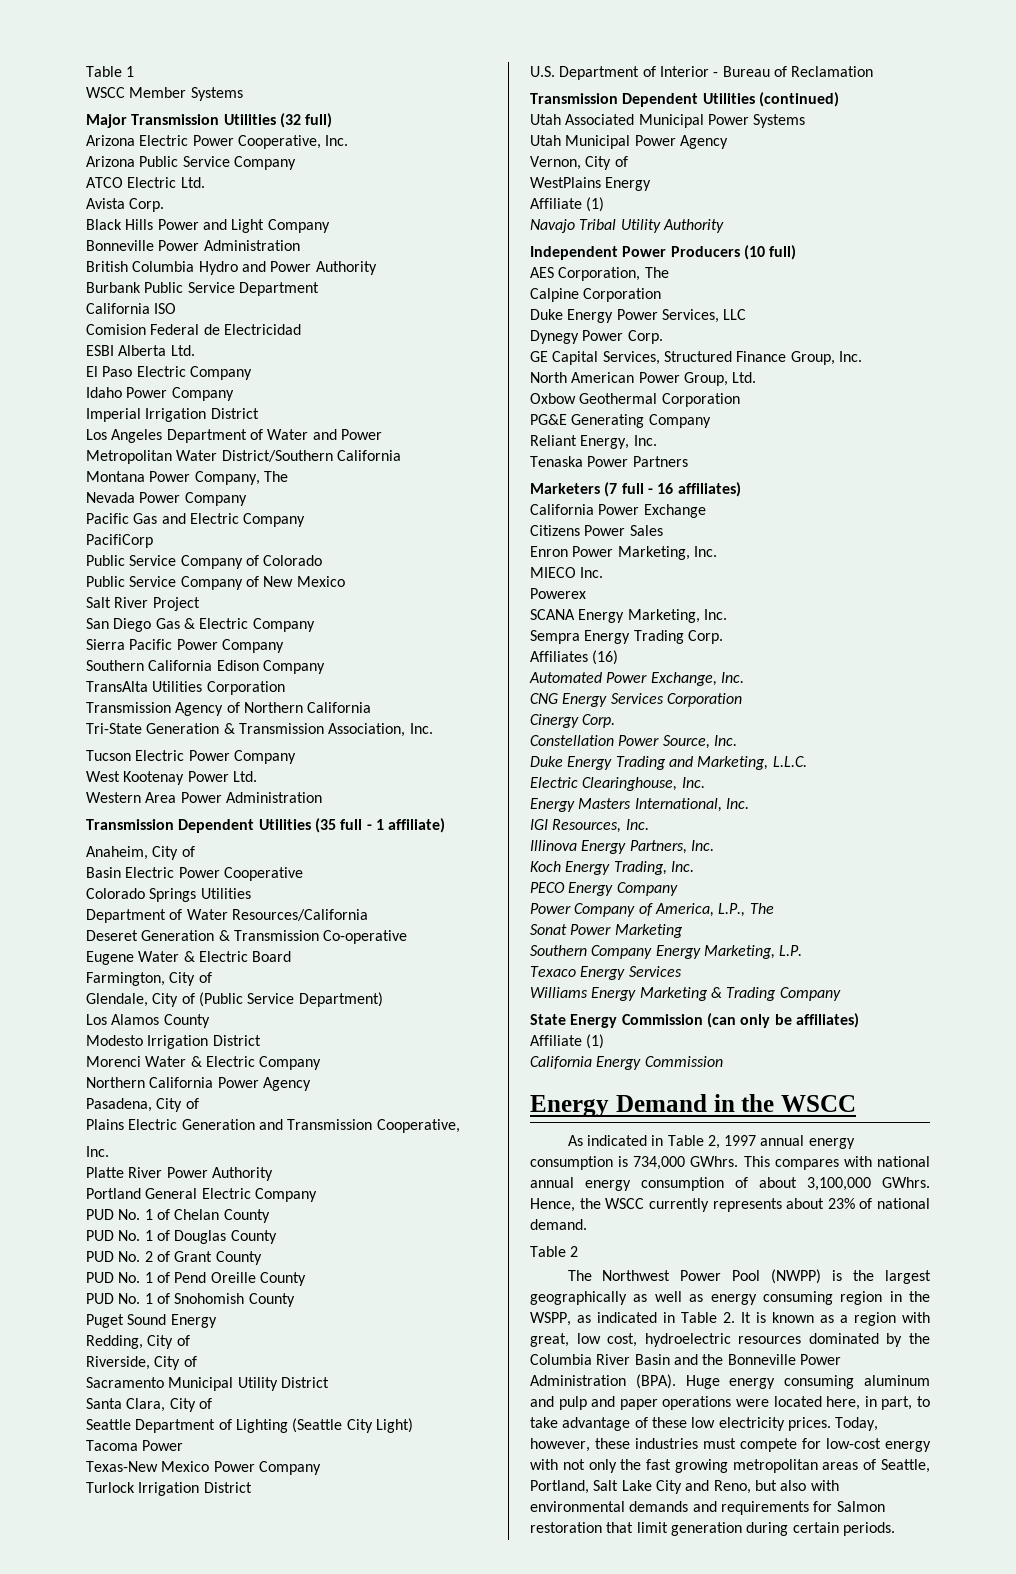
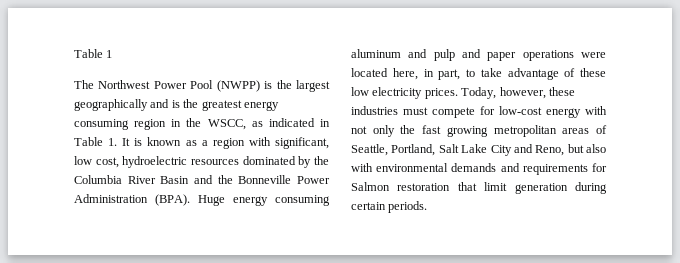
[86,87,243,101] [86,113,333,128] [86,135,349,149] [86,156,296,170] [86,177,205,188] [86,198,165,212] [86,219,330,233] [86,240,300,251] [86,261,377,275] [86,282,319,296] [86,303,177,314] [86,324,301,335] [86,345,195,356] [86,366,252,380] [86,387,234,401] [86,408,259,422] [86,429,382,443] [86,450,401,464] [86,471,288,485] [86,492,247,506] [86,513,306,527] [86,534,153,548] [86,555,323,569] [86,576,345,590] [86,597,200,611] [86,618,315,632] [86,639,284,653] [86,660,325,674] [86,681,285,695] [86,702,372,716] [86,723,433,737] [86,750,296,764] [86,771,257,785] [86,792,322,803] [86,818,446,833] [86,846,195,860] [86,867,303,881] [86,888,251,902] [86,909,368,923] [86,930,408,944] [86,951,292,965] [86,972,212,986] [86,992,383,1007] [86,1014,210,1028] [86,1035,261,1049] [86,1056,322,1070] [86,1077,311,1091] [86,1098,199,1112] [86,1119,460,1133] [86,1146,109,1157] [86,1167,273,1181] [86,1188,317,1202] [86,1209,270,1223] [86,1230,277,1244] [86,1251,262,1265] [86,1272,306,1286] [86,1293,295,1307] [86,1314,217,1328] [86,1335,190,1349] [86,1356,197,1370] [86,1377,329,1391] [86,1398,212,1412] [86,1418,413,1433] [86,1440,184,1451] [86,1461,321,1475] [86,1482,252,1496] [530,66,874,80] [530,92,839,107] [530,114,806,128] [530,135,728,149] [530,156,628,170] [530,177,652,191] [530,197,605,212] [530,219,724,233] [530,245,797,260] [530,267,669,281] [530,288,662,302] [530,309,747,323] [530,330,663,344] [530,351,862,365] [530,372,757,386] [530,393,740,407] [530,414,711,428] [530,435,657,449] [530,456,688,467] [530,482,741,497] [530,504,706,518] [530,525,663,536] [530,546,717,560] [530,567,604,578] [530,588,586,599] [530,609,727,623] [530,630,723,644] [530,650,619,665] [529,672,744,686] [530,693,742,707] [530,714,616,728] [530,735,737,749] [530,756,807,770] [530,777,705,791] [530,798,749,812] [530,819,649,833] [530,840,714,854] [530,861,694,875] [530,882,678,896] [530,903,774,917] [530,924,683,938] [530,945,803,959] [530,966,682,980] [530,987,841,1001] [530,1013,859,1028] [530,1034,605,1049] [530,1056,723,1070] [530,1094,856,1117] [567,1135,855,1149] [530,1156,930,1170] [530,1177,930,1191] [530,1198,930,1212] [530,1219,587,1230] [530,1246,579,1257] // WSCC Member Systems // Major Transmission Utilities (32 full) // Arizona Electric Power Cooperative, Inc. // Arizona Public Service Company // ATCO Electric Ltd. // Avista Corp. // Black Hills Power and Light Company // Bonneville Power Administration // British Columbia Hydro and Power Authority // Burbank Public Service Department // California ISO // Comision Federal de Electricidad // ESBI Alberta Ltd. // El Paso Electric Company // Idaho Power Company // Imperial Irrigation District // Los Angeles Department of Water and Power // Metropolitan Water District/Southern California // Montana Power Company, The // Nevada Power Company // Pacific Gas and Electric Company // PacifiCorp // Public Service Company of Colorado // Public Service Company of New Mexico // Salt River Project // San Diego Gas & Electric Company // Sierra Pacific Power Company // Southern California Edison Company // TransAlta Utilities Corporation // Transmission Agency of Northern California // Tri-State Generation & Transmission Association, Inc. // Tucson Electric Power Company // West Kootenay Power Ltd. // Western Area Power Administration // Transmission Dependent Utilities (35 full - 1 affiliate) // Anaheim, City of // Basin Electric Power Cooperative // Colorado Springs Utilities // Department of Water Resources/California // Deseret Generation & Transmission Co-operative // Eugene Water & Electric Board // Farmington, City of // Glendale, City of (Public Service Department) // Los Alamos County // Modesto Irrigation District // Morenci Water & Electric Company // Northern California Power Agency // Pasadena, City of // Plains Electric Generation and Transmission Cooperative, // Inc. // Platte River Power Authority // Portland General Electric Company // PUD No. 1 of Chelan County // PUD No. 1 of Douglas County // PUD No. 2 of Grant County // PUD No. 1 of Pend Oreille County // PUD No. 1 of Snohomish County // Puget Sound Energy // Redding, City of // Riverside, City of // Sacramento Municipal Utility District // Santa Clara, City of // Seattle Department of Lighting (Seattle City Light) // Tacoma Power // Texas-New Mexico Power Company // Turlock Irrigation District // U.S. Department of Interior - Bureau of Reclamation // Transmission Dependent Utilities (continued) // Utah Associated Municipal Power Systems // Utah Municipal Power Agency // Vernon, City of // WestPlains Energy // Affiliate (1) // Navajo Tribal Utility Authority // Independent Power Producers (10 full) // AES Corporation, The // Calpine Corporation // Duke Energy Power Services, LLC // Dynegy Power Corp. // GE Capital Services, Structured Finance Group, Inc. // North American Power Group, Ltd. // Oxbow Geothermal Corporation // PG&E Generating Company // Reliant Energy, Inc. // Tenaska Power Partners // Marketers (7 full - 16 affiliates) // California Power Exchange // Citizens Power Sales // Enron Power Marketing, Inc. // MIECO Inc. // Powerex // SCANA Energy Marketing, Inc. // Sempra Energy Trading Corp. // Affiliates (16) // Automated Power Exchange, Inc. // CNG Energy Services Corporation // Cinergy Corp. // Constellation Power Source, Inc. // Duke Energy Trading and Marketing, L.L.C. // Electric Clearinghouse, Inc. // Energy Masters International, Inc. // IGI Resources, Inc. // Illinova Energy Partners, Inc. // Koch Energy Trading, Inc. // PECO Energy Company // Power Company of America, L.P., The // Sonat Power Marketing // Southern Company Energy Marketing, L.P. // Texaco Energy Services // Williams Energy Marketing & Trading Company // State Energy Commission (can only be affiliates) // Affiliate (1) // California Energy Commission // Energy Demand in the WSCC // As indicated in Table 2, 1997 annual energy consumption is 734,000 GWhrs. This compares with national annual energy consumption of about 3,100,000 GWhrs. Hence, the WSCC currently represents about 23% of national demand. // Table 2 -> (113, 54) none
[633,1291,704,1302] as well as -> [150,99,242,111] and is the greatest
[530,1312,571,1326] WSPP, -> [207,119,246,130] WSCC,
[723,1312,735,1323] 2. -> [108,138,118,146] 1.
[530,1333,569,1347] great, -> [275,137,329,149] significant,

